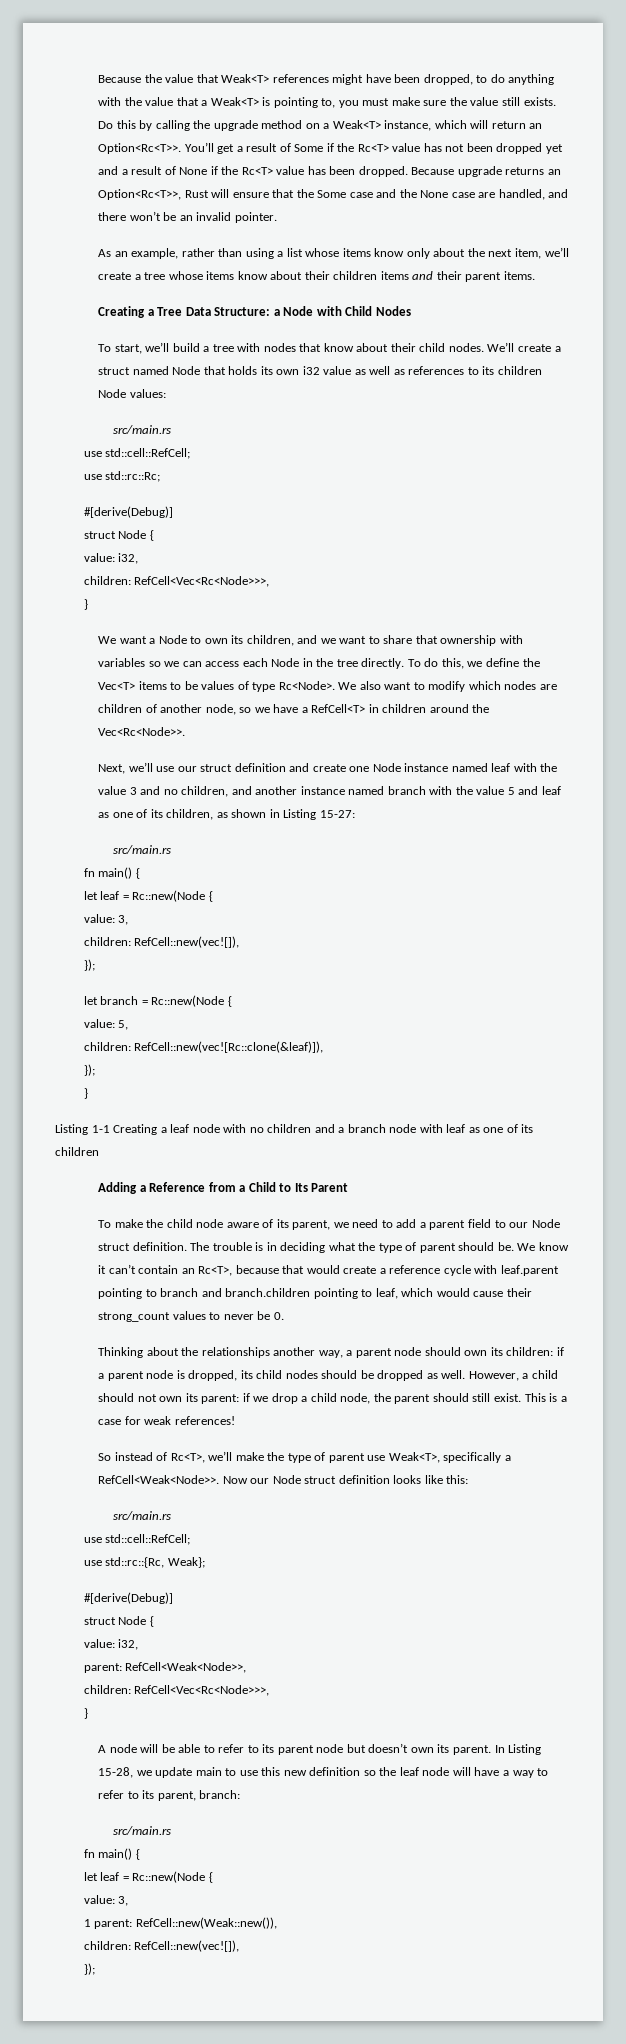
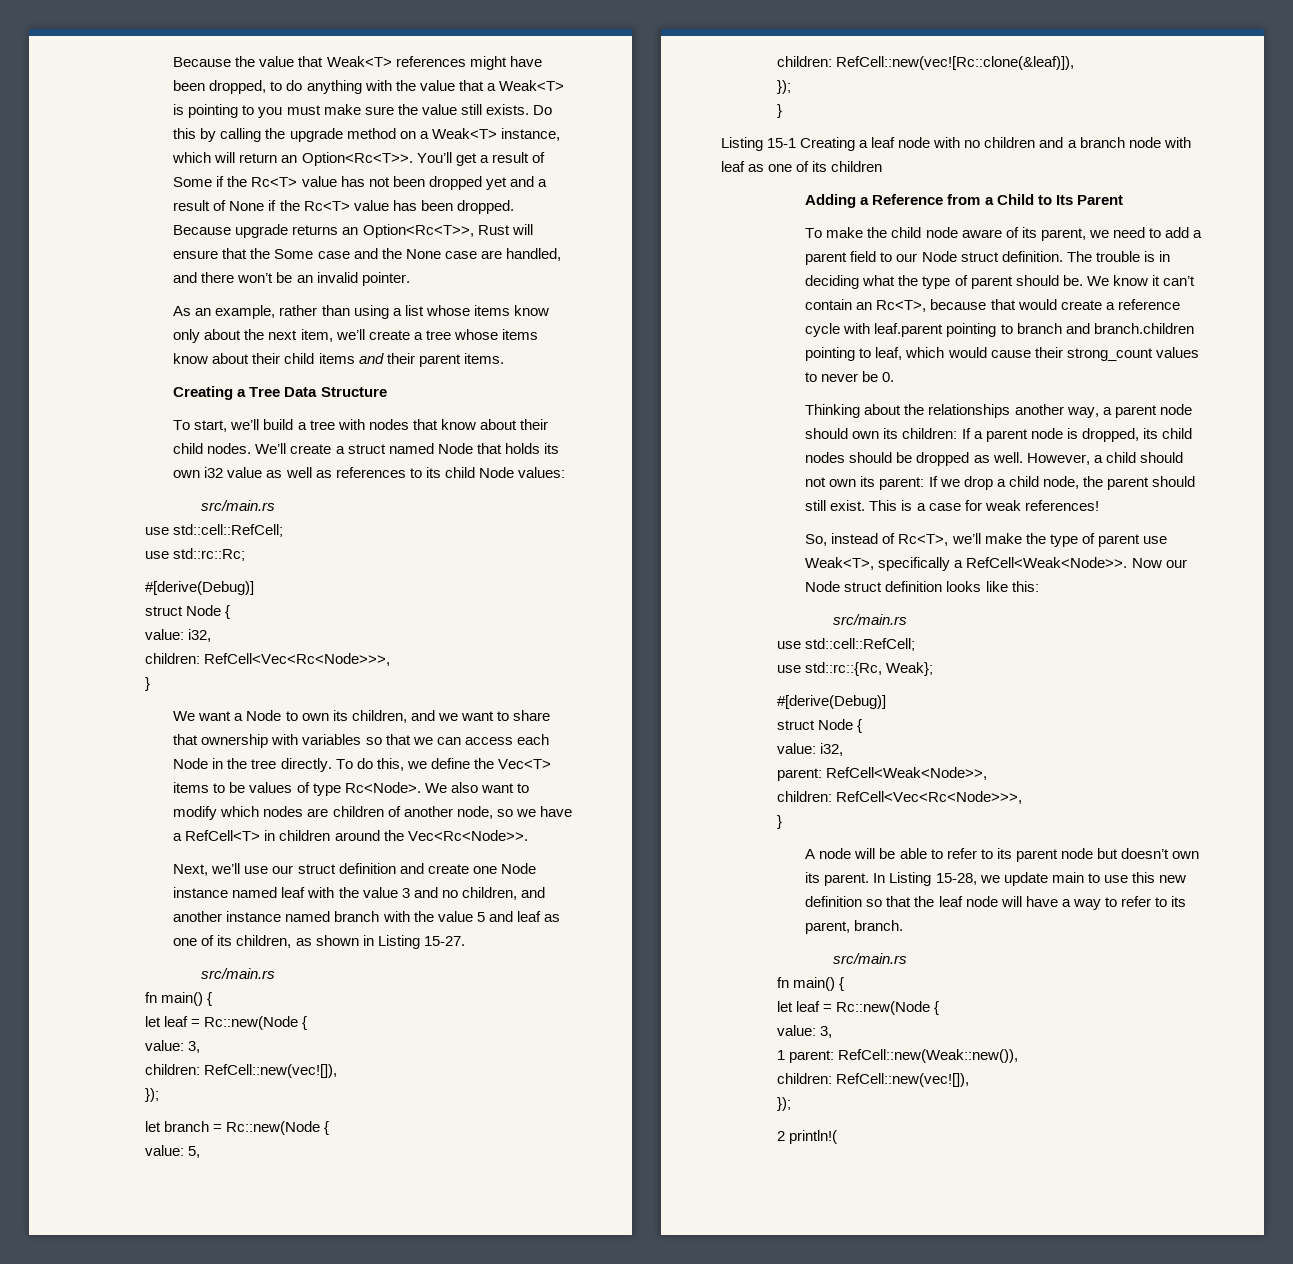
[321,98,336,108] to, -> [242,105,255,115] to
[333,271,378,280] children -> [284,353,315,364] child
[214,306,411,316] Structure: a Node with Child Nodes -> [320,387,387,397] Structure
[498,366,543,375] children -> [444,467,475,478] child
(161, 664) none -> [385,734,411,745] that
[319,810,355,818] 15-27: -> [423,936,465,946] 15-27.
[91,1125,110,1133] 1-1 -> [767,138,797,148] 15-1
[556,1347,564,1356] if -> [961,428,971,439] If
[242,1393,250,1402] if -> [928,476,938,487] If
[98,1453,112,1461] So -> [805,534,828,546] So,
(376, 1773) none -> [886,896,912,907] that
[199,1790,241,1799] branch: -> [854,920,904,931] branch.
(95, 1969) none -> [777,1130,838,1144] // 2 println!(

